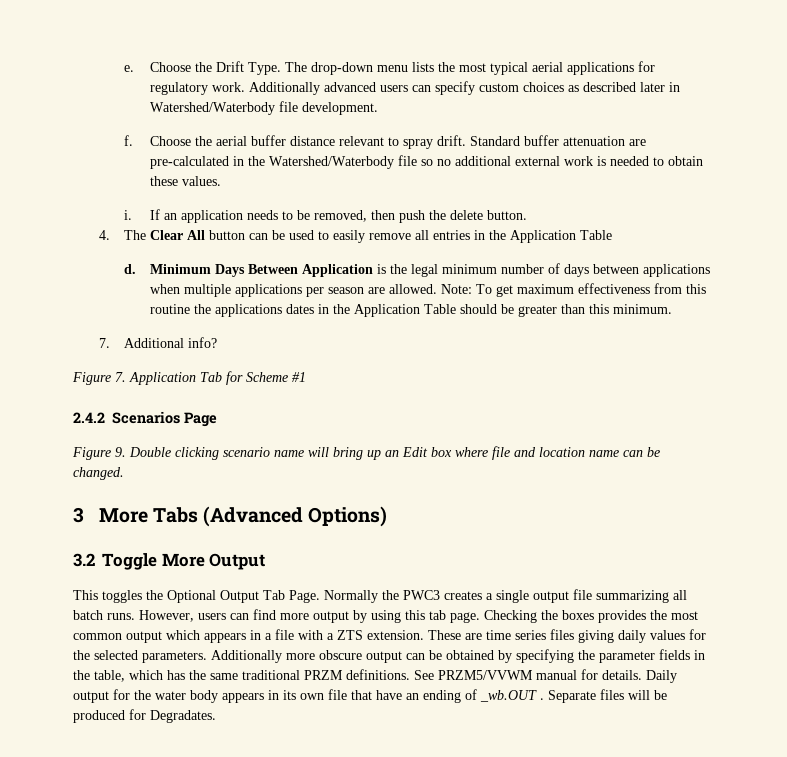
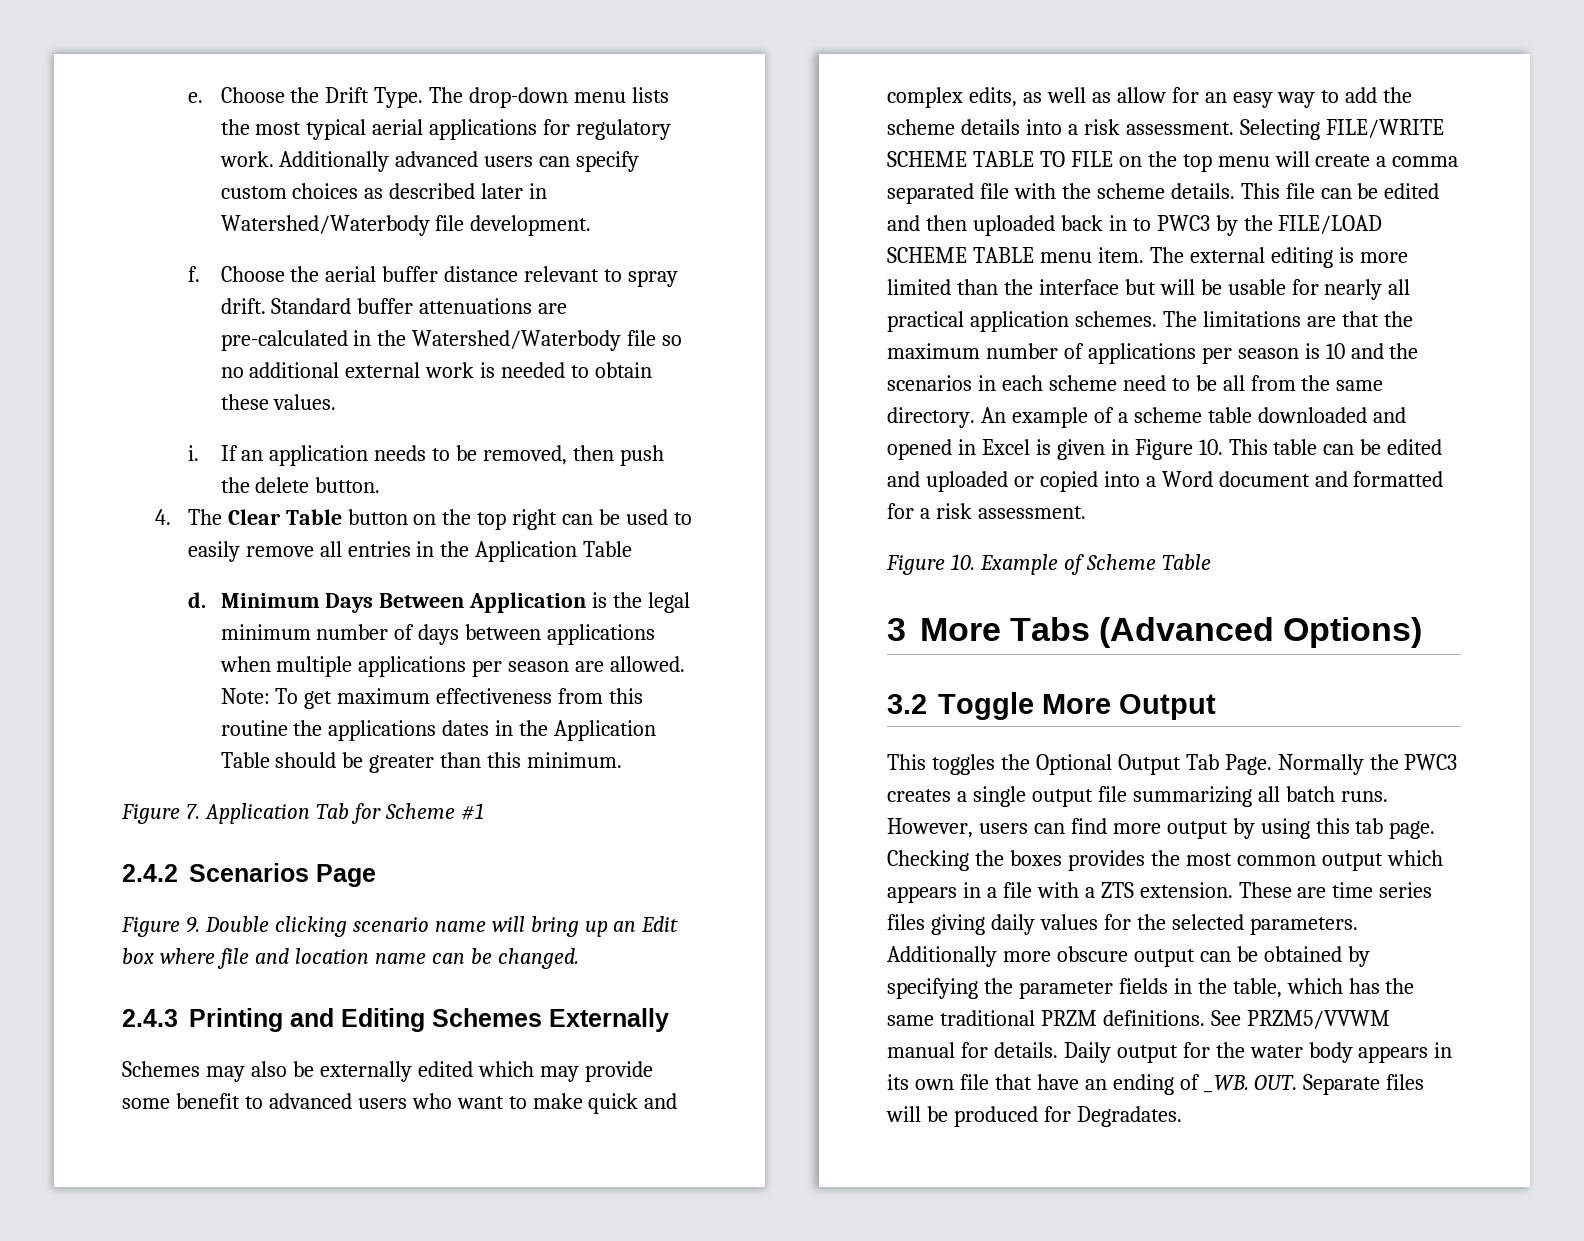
[563,136,626,146] attenuation -> [419,298,533,314] attenuations
[187,230,246,240] All button -> [285,509,558,530] Table button on the top right
[98,337,218,348] // 7. Additional info? -> (623, 760) none
(124, 473) none -> [122,1008,669,1032] [122,1061,653,1082] [122,1093,678,1114] [887,87,1413,108] [887,119,1444,140] [887,151,1459,172] [887,183,1440,204] [887,215,1383,236] [887,247,1408,268] [887,279,1411,300] [887,311,1413,332] [887,343,1419,364] [887,375,1384,391] [887,407,1406,428] [887,439,1443,460] [887,471,1444,492] [887,503,1086,519] [886,554,1211,575] // 2.4.3 Printing and Editing Schemes Externally // Schemes may also be externally edited which may provide some benefit to advanced users who want to make quick and complex edits, as well as allow for an easy way to add the scheme details into a risk assessment. Selecting FILE/WRITE SCHEME TABLE TO FILE on the top menu will create a comma separated file with the scheme details. This file can be edited and then uploaded back in to PWC3 by the FILE/LOAD SCHEME TABLE menu item. The external editing is more limited than the interface but will be usable for nearly all practical application schemes. The limitations are that the maximum number of applications per season is 10 and the scenarios in each scheme need to be all from the same directory. An example of a scheme table downloaded and opened in Excel is given in Figure 10. This table can be edited and uploaded or copied into a Word document and formatted for a risk assessment. // Figure 10. Example of Scheme Table
[480,690,544,702] _wb.OUT . -> [1202,1075,1298,1093] _WB. OUT.

